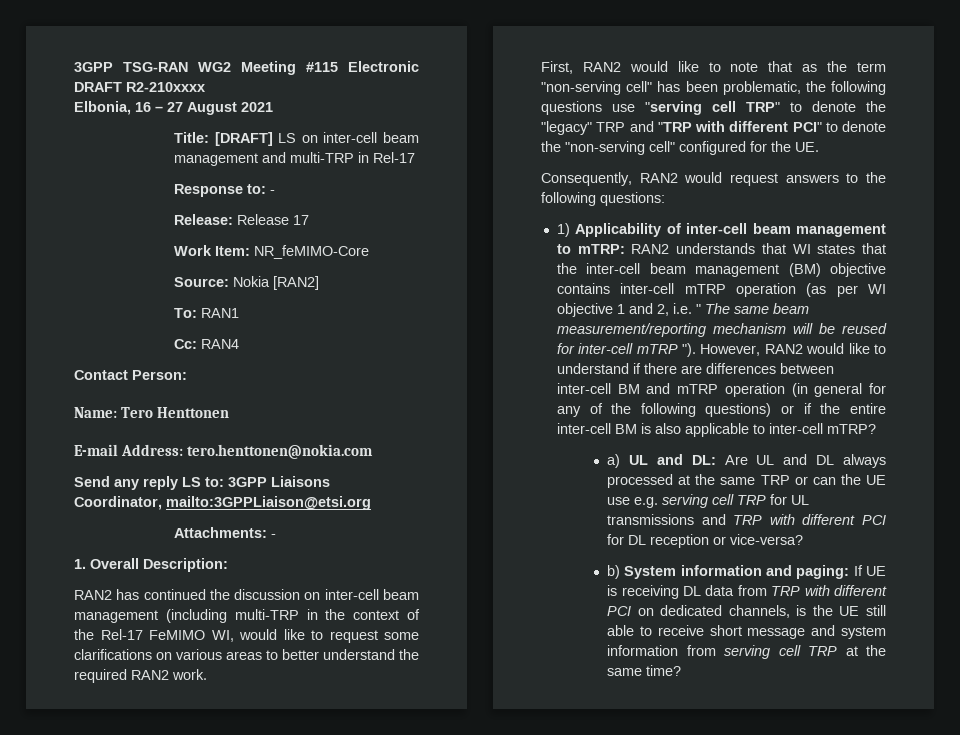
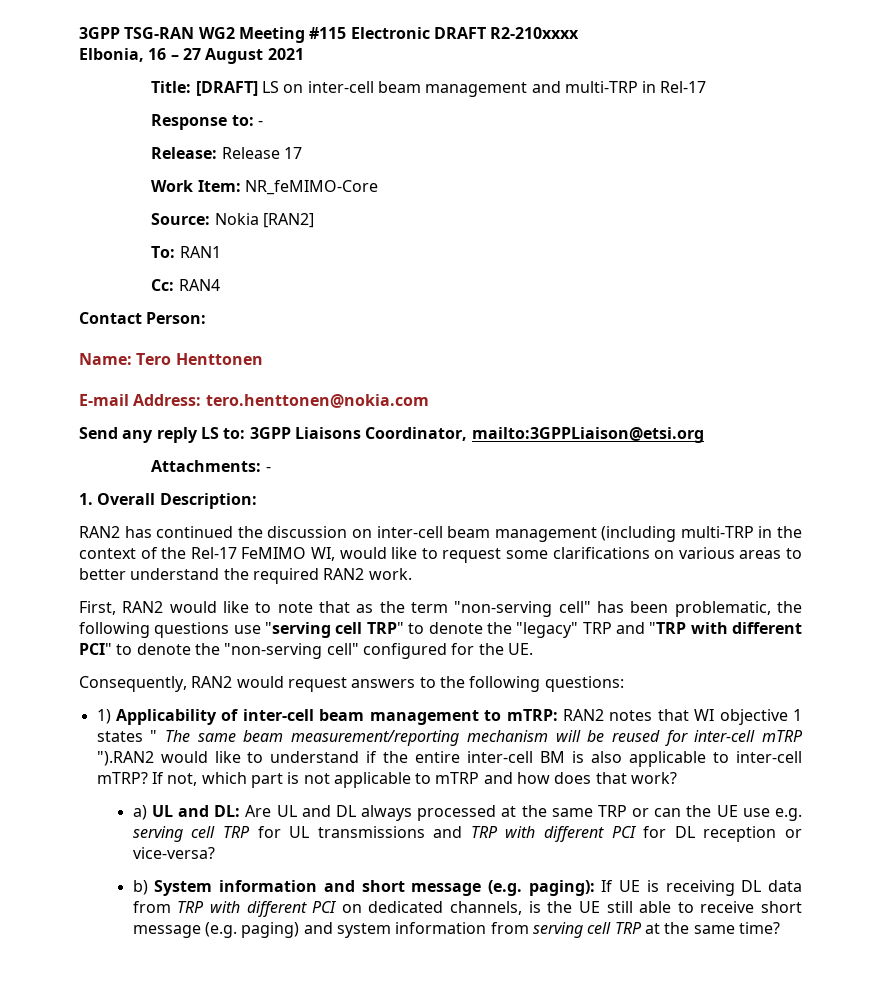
[676,243,756,254] understands -> [609,710,653,721] notes
[817,243,886,254] [556,263,886,277] [556,283,887,297] [556,303,692,317] states that the inter-cell beam management (BM) objective contains inter-cell mTRP operation (as per WI objective 1 and 2, i.e. -> [719,709,802,725] [96,731,143,742] objective 1 states
[682,343,803,357] "). However, RAN2 -> [96,751,154,766] ").RAN2
[643,363,834,374] [556,383,886,397] [556,403,812,417] there are differences between inter-cell BM and mTRP operation (in general for any of the following questions) or if -> (378, 757) none
(876, 429) none -> [151,772,678,788] If not, which part is not applicable to mTRP and how does that work?
[796,565,850,579] paging: -> [361,880,595,896] short message (e.g. paging):
(806, 633) none -> [205,922,300,938] (e.g. paging)

